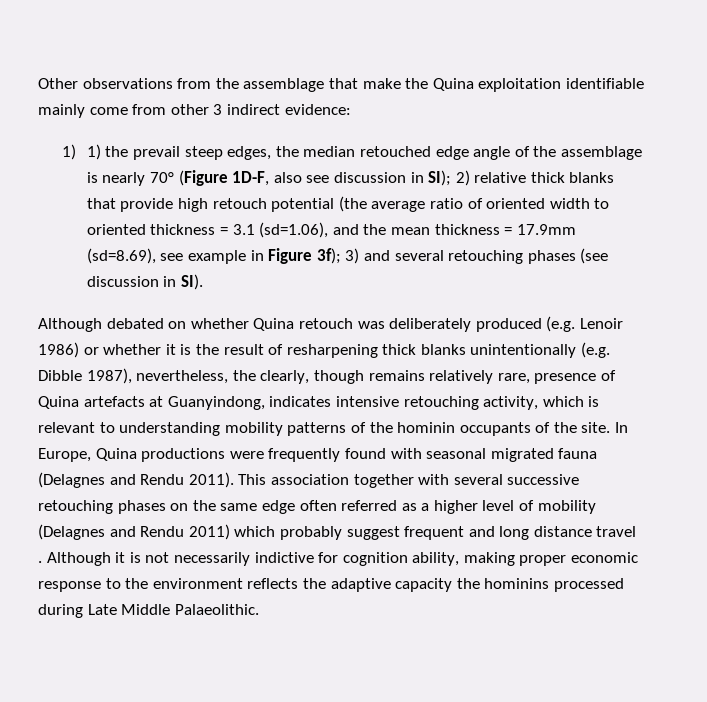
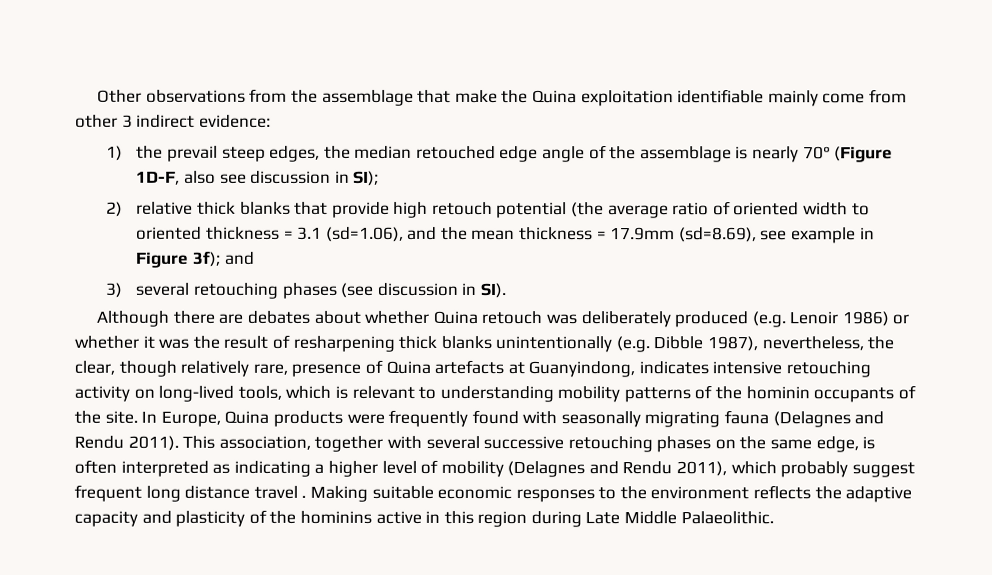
[86,144,101,160] 1) -> (123, 153) none
(452, 178) none -> (380, 178) //
[345,248,390,264] 3) and -> [224,251,255,265] [104,282,123,298] and // 3)
[106,318,187,329] debated on -> [172,310,361,324] there are debates about
[180,344,192,355] is -> [158,338,190,349] was
[260,370,425,384] clearly, though remains -> [74,360,177,377] clear, though
[483,396,539,410] activity, -> [74,385,282,402] activity on long-lived tools,
[141,448,226,462] productions -> [272,410,343,427] products
[426,448,554,462] seasonal migrated -> [560,411,721,428] seasonally migrating
[270,474,349,485] association -> [218,435,311,450] association,
[261,500,417,514] edge often referred as -> [815,436,876,453] [74,459,311,477] edge, is often interpreted as indicating
[188,524,230,540] 2011) -> [676,461,728,477] 2011),
[468,526,495,537] and -> (142, 493) none
[46,552,639,566] [38,581,101,592] Although it is not necessarily indictive for cognition ability, making proper economic response -> [309,485,595,503] Making suitable economic responses
[456,578,624,592] the hominins processed -> [141,509,528,528] and plasticity of the hominins active in this region

